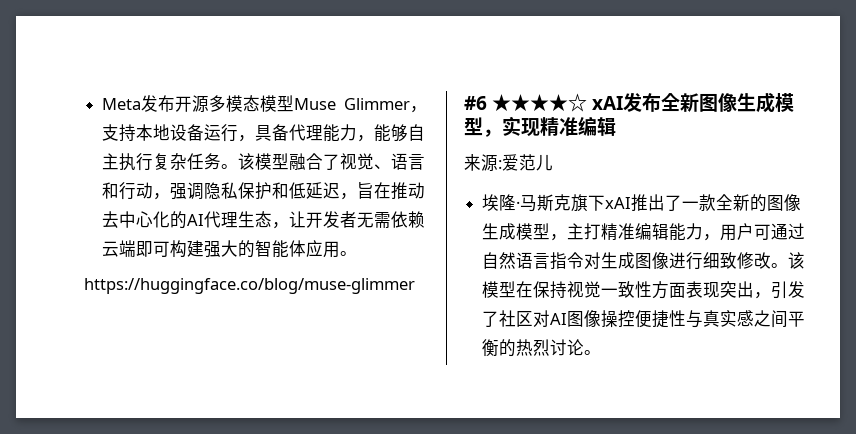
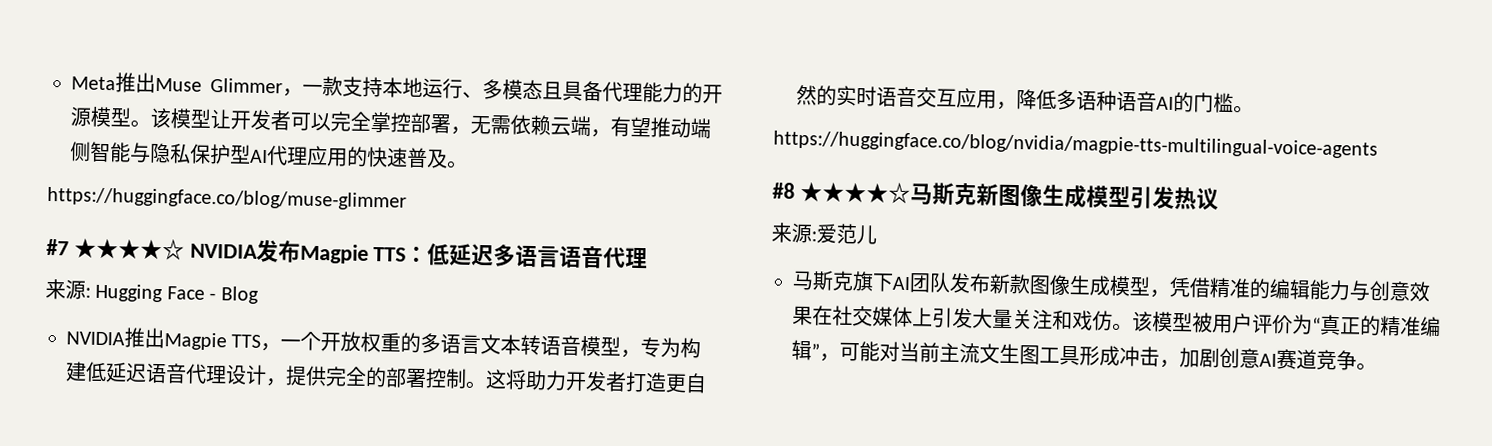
[141,95,295,113] 发布开源多模态模型 -> [115,72,156,93] 推出
(428, 109) none -> [302,76,343,97] 一款
[170,124,426,142] [102,153,426,171] [102,182,426,200] [102,211,426,229] [102,240,358,258] [84,278,415,294] [464,92,795,113] [464,116,616,137] 设备运行，具备代理能力，能够自主执行复杂任务。该模型融合了视觉、语言和行动，强调隐私保护和低延迟，旨在推动去中心化的AI代理生态，让开发者无需依赖云端即可构建强大的智能体应用。 // https://huggingface.co/blog/muse-glimmer // #6 ★★★★☆ xAI发布全新图像生成模型，实现精准编辑 -> [422,77,723,104] [70,106,711,139] [70,141,468,169] [47,186,407,211] [46,236,649,269] [45,278,259,304] [66,327,702,359] [65,361,707,394] [796,84,1254,114] [773,130,1378,159] [772,179,1219,211] 运行、多模态且具备代理能力的开源模型。该模型让开发者可以完全掌控部署，无需依赖云端，有望推动端侧智能与隐私保护型AI代理应用的快速普及。 // https://huggingface.co/blog/muse-glimmer // #7 ★★★★☆ NVIDIA发布Magpie TTS：低延迟多语言语音代理 // 来源: Hugging Face - Blog // NVIDIA推出Magpie TTS，一个开放权重的多语言文本转语音模型，专为构建低延迟语音代理设计，提供完全的部署控制。这将助力开发者打造更自然的实时语音交互应用，降低多语种语音AI的门槛。 // https://huggingface.co/blog/nvidia/magpie-tts-multilingual-voice-agents // #8 ★★★★☆马斯克新图像生成模型引发热议
[482,194,521,211] 埃隆· -> (877, 235) none
[605,194,802,212] [482,223,806,241] [482,252,806,270] [482,281,806,299] [482,310,806,328] [482,339,585,357] xAI推出了一款全新的图像生成模型，主打精准编辑能力，用户可通过自然语言指令对生成图像进行细致修改。该模型在保持视觉一致性方面表现突出，引发了社区对AI图像操控便捷性与真实感之间平衡的热烈讨论 -> [892,272,1431,302] [792,305,1441,337] [791,339,1357,371] AI团队发布新款图像生成模型，凭借精准的编辑能力与创意效果在社交媒体上引发大量关注和戏仿。该模型被用户评价为“真正的精准编辑”，可能对当前主流文生图工具形成冲击，加剧创意AI赛道竞争

